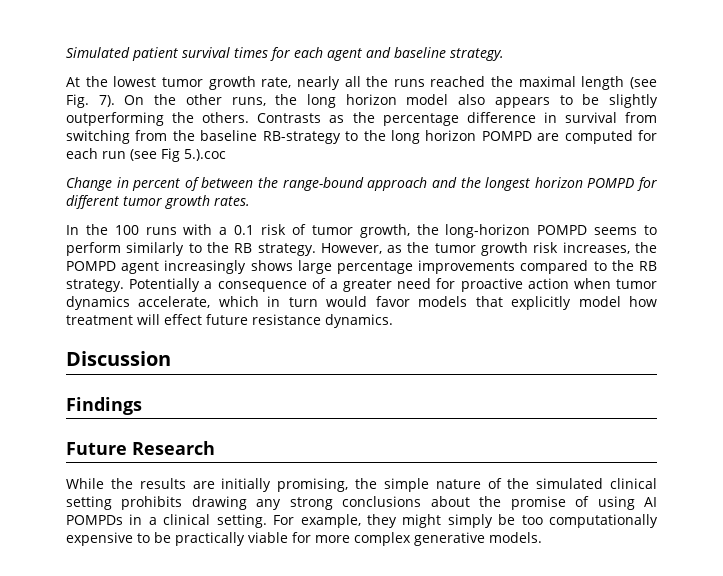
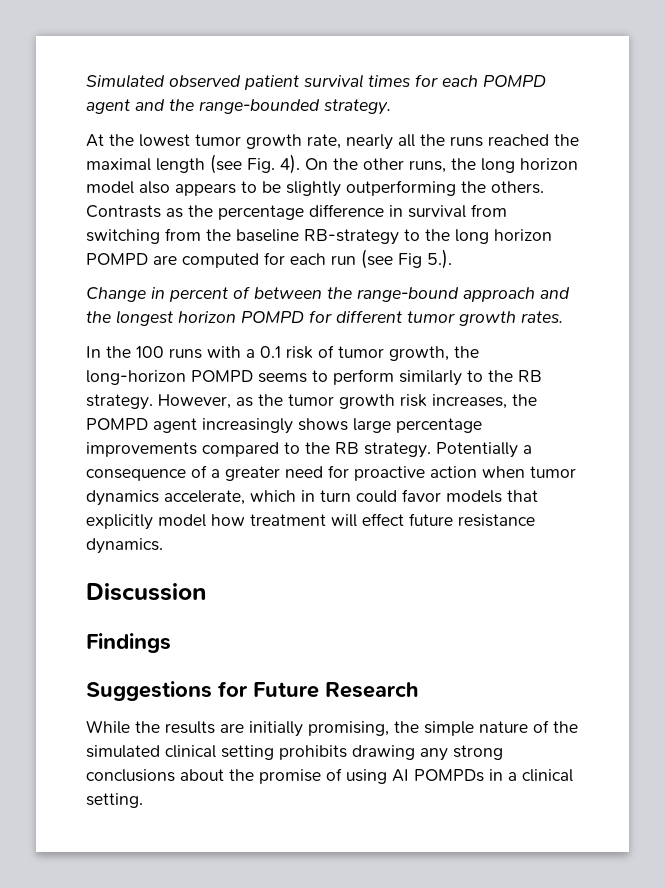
(130, 52) none -> [169,75,241,87] observed
(323, 52) none -> [483,75,546,87] POMPD
[394,47,446,58] baseline -> [169,99,320,114] the range-bounded
[98,95,115,107] 7). -> [280,154,300,174] 4).
[184,149,226,161] 5.).coc -> [427,249,452,269] 5.).
[326,296,368,307] would -> [356,490,397,503] could
(142, 406) none -> [86,681,248,701] Suggestions for
[273,514,659,528] [66,532,542,546] For example, they might simply be too computationally expensive to be practically viable for more complex generative models. -> (143, 800) none

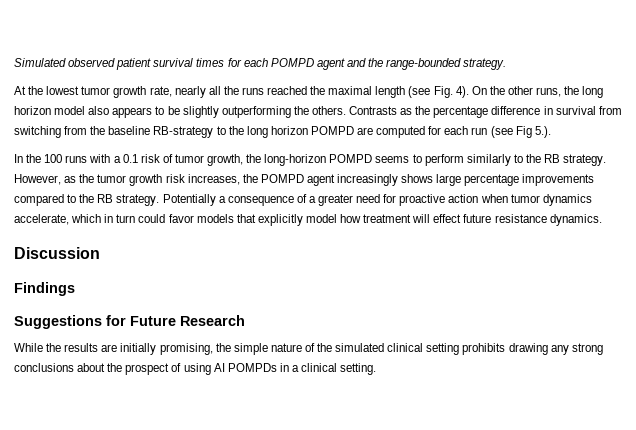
[86,286,570,302] [86,310,563,326] // Change in percent of between the range-bound approach and the longest horizon POMPD for different tumor growth rates. -> (551, 132) none
[259,769,321,784] promise -> [125,363,170,375] prospect

